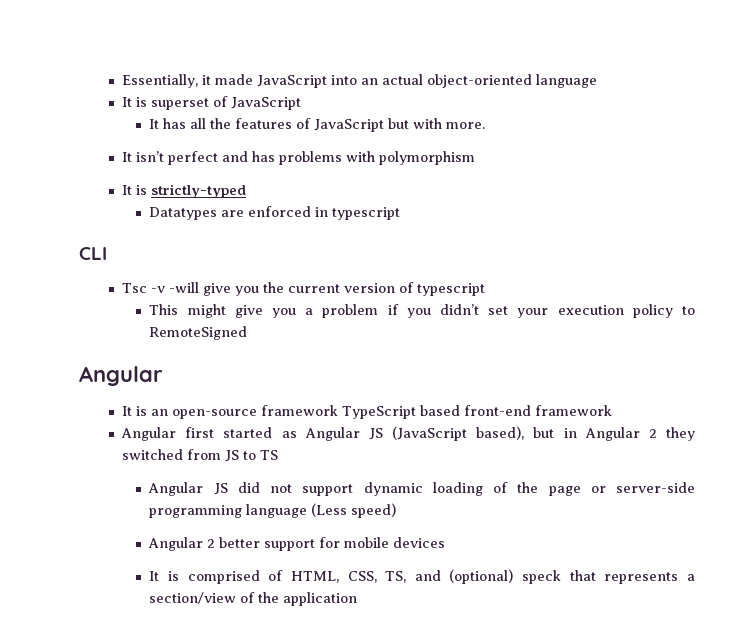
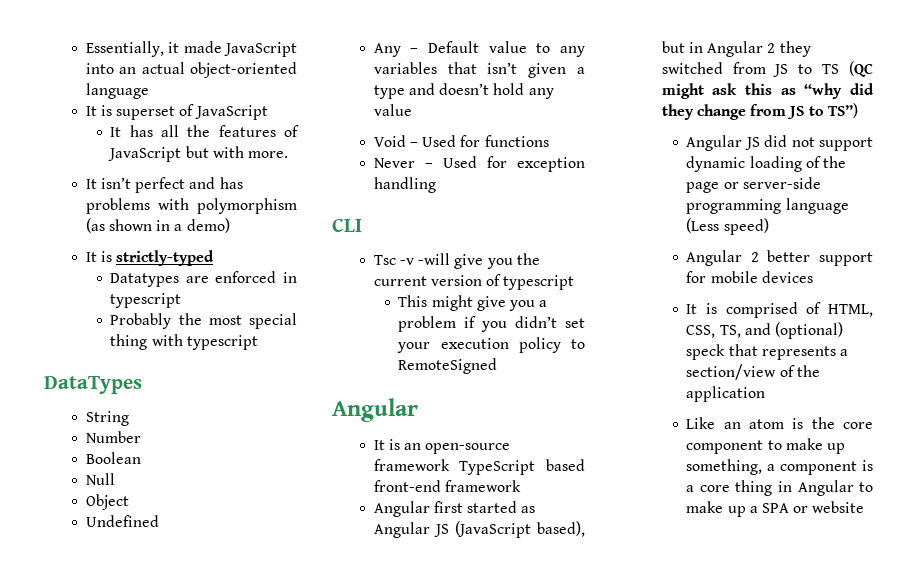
(476, 158) none -> [85,218,230,233] (as shown in a demo)
(401, 213) none -> [110,313,297,329] [110,334,258,350] [44,376,142,394] [85,411,129,426] [85,431,141,443] [85,452,141,464] [85,473,115,485] [85,494,129,510] [85,515,159,527] [373,41,585,57] [373,62,585,78] [373,83,554,99] [373,104,412,116] [373,135,549,147] [373,156,585,172] [373,177,436,193] // Probably the most special thing with typescript // DataTypes // String // Number // Boolean // Null // Object // Undefined // Any – Default value to any variables that isn’t given a type and doesn’t hold any value // Void – Used for functions // Never – Used for exception handling
(279, 455) none -> [849,61,873,77] [661,83,874,99] [661,103,858,120] (QC might ask this as “why did they change from JS to TS”)
(358, 599) none -> [686,417,873,429] [686,438,846,454] [686,459,873,475] [686,480,873,496] [686,501,865,517] // Like an atom is the core component to make up something, a component is a core thing in Angular to make up a SPA or website

